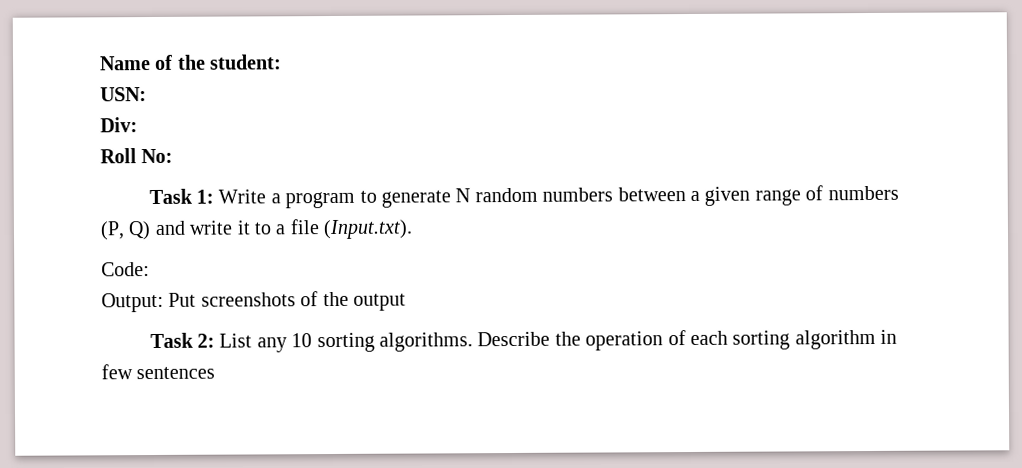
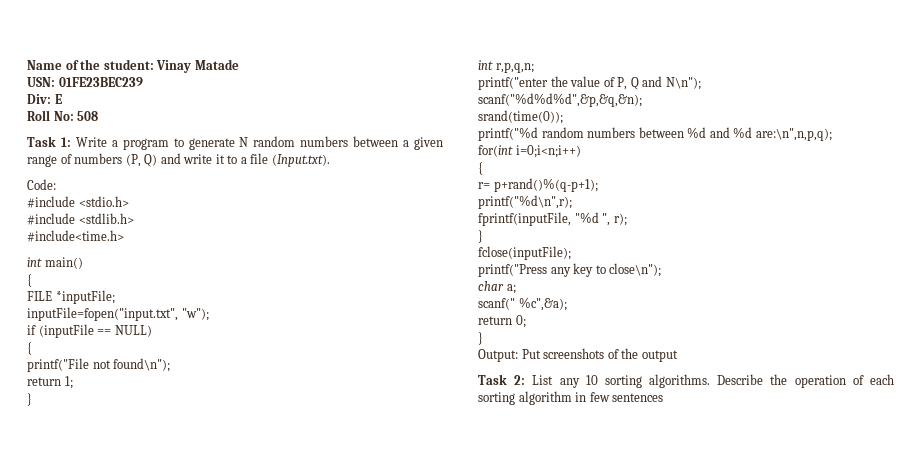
(283, 62) none -> [156,59,239,73] Vinay Matade
(147, 94) none -> [58,77,143,87] 01FE23BEC239
(138, 125) none -> [54,94,62,104] E
(174, 156) none -> [77,111,99,121] 508
(150, 269) none -> [27,196,129,208] [27,213,134,225] [27,230,124,242] [27,257,83,269] [27,274,32,287] [27,290,115,304] [27,307,209,321] [27,324,152,338] [27,342,32,355] [27,358,171,372] [27,376,73,389] [27,393,32,406] [478,60,534,73] [478,76,701,90] [478,93,642,107] [478,110,563,124] [478,127,832,141] [478,145,581,158] [478,162,483,175] [478,178,598,192] [478,195,572,209] [478,212,627,226] [478,230,483,243] [478,246,571,260] [478,263,662,277] [478,281,516,294] [478,297,567,311] [478,315,526,328] [478,332,483,345] // #include <stdio.h> // #include <stdlib.h> // #include<time.h> // int main() // { // FILE *inputFile; // inputFile=fopen("input.txt", "w"); // if (inputFile == NULL) // { // printf("File not found\n"); // return 1; // } // int r,p,q,n; // printf("enter the value of P, Q and N\n"); // scanf("%d%d%d",&p,&q,&n); // srand(time(0)); // printf("%d random numbers between %d and %d are:\n",n,p,q); // for(int i=0;i<n;i++) // { // r= p+rand()%(q-p+1); // printf("%d\n",r); // fprintf(inputFile, "%d ", r); // } // fclose(inputFile); // printf("Press any key to close\n"); // char a; // scanf(" %c",&a); // return 0; // }

